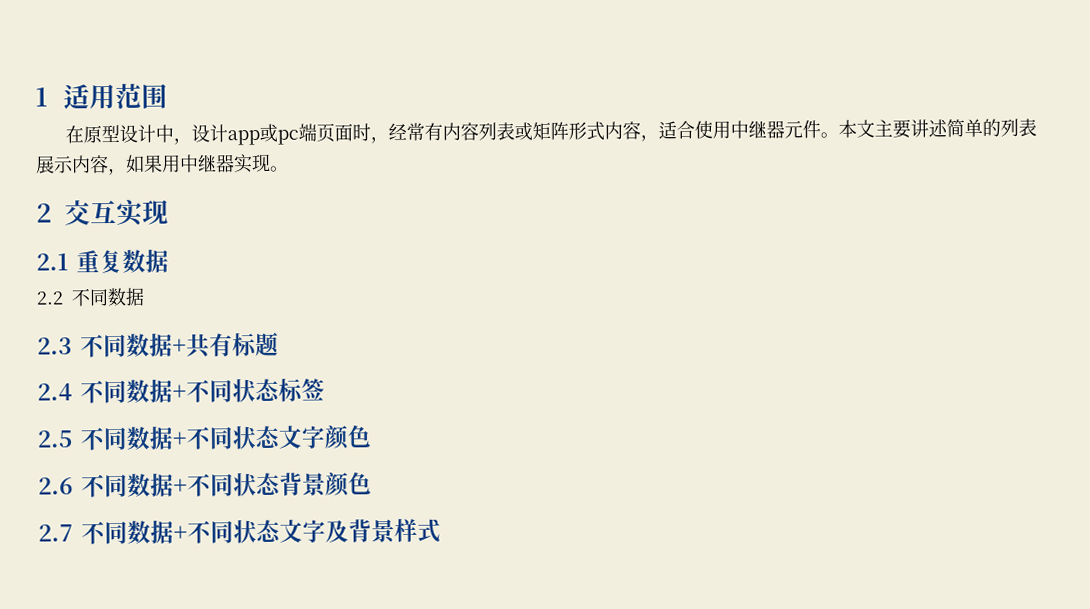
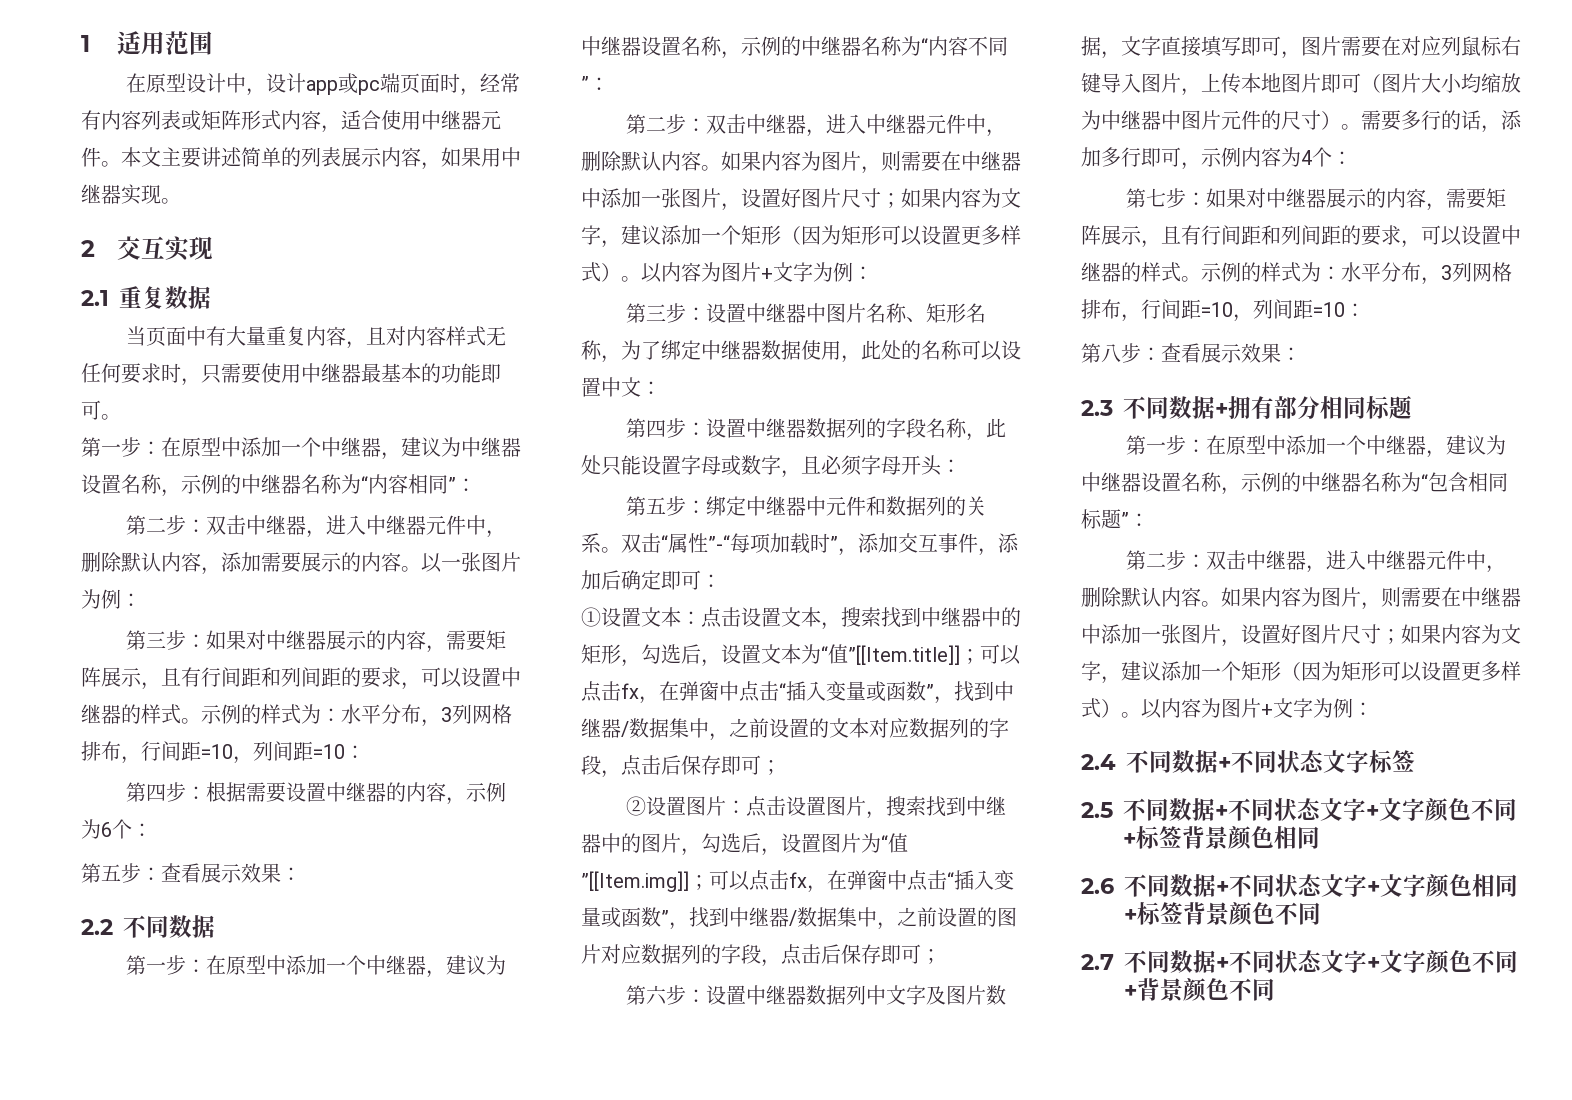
[36,287,144,307] [37,331,279,359] 2.2不同数据 // 2.3不同数据+共有标题 -> [126,326,507,349] [81,363,501,386] [81,400,121,420] [81,437,521,460] [81,474,476,497] [126,515,507,538] [81,552,521,575] [81,589,141,609] [126,630,507,653] [81,667,521,690] [81,704,512,727] [81,741,365,764] [126,782,507,805] [81,819,152,839] [81,863,301,883] [81,915,215,938] [126,955,507,978] [581,36,1008,59] [581,76,609,91] [626,114,1007,137] [581,151,1021,174] [581,188,1021,211] [581,225,1021,248] [581,262,873,283] [626,303,987,323] [581,340,1021,363] [581,377,661,397] [626,418,1007,441] [581,455,961,478] [626,496,987,516] [581,533,1019,556] [581,570,721,590] [581,607,1021,630] [581,644,1021,667] [581,681,1014,704] [581,718,1009,741] [581,755,781,778] [626,796,1007,819] [581,833,908,856] [581,870,1014,893] [581,907,1017,930] [581,944,941,967] [626,985,1007,1005] [1081,36,1521,59] [1081,73,1521,96] [1081,110,1522,133] [1081,147,1352,170] [1126,188,1507,211] [1081,225,1521,248] [1081,262,1512,285] [1081,299,1365,322] [1081,343,1301,363] [1081,395,1412,420] [1126,435,1507,458] [1081,472,1508,495] [1081,509,1149,529] [1126,550,1507,573] [1081,587,1521,610] [1081,624,1521,647] [1081,661,1521,684] [1081,698,1373,719] 当页面中有大量重复内容，且对内容样式无任何要求时，只需要使用中继器最基本的功能即可。 // 第一步：在原型中添加一个中继器，建议为中继器设置名称，示例的中继器名称为“内容相同”： // 第二步：双击中继器，进入中继器元件中，删除默认内容，添加需要展示的内容。以一张图片为例： // 第三步：如果对中继器展示的内容，需要矩阵展示，且有行间距和列间距的要求，可以设置中继器的样式。示例的样式为：水平分布，3列网格排布，行间距=10，列间距=10： // 第四步：根据需要设置中继器的内容，示例为6个： // 第五步：查看展示效果： // 2.2不同数据 // 第一步：在原型中添加一个中继器，建议为中继器设置名称，示例的中继器名称为“内容不同”： // 第二步：双击中继器，进入中继器元件中，删除默认内容。如果内容为图片，则需要在中继器中添加一张图片，设置好图片尺寸；如果内容为文字，建议添加一个矩形（因为矩形可以设置更多样式）。以内容为图片+文字为例： // 第三步：设置中继器中图片名称、矩形名称，为了绑定中继器数据使用，此处的名称可以设置中文： // 第四步：设置中继器数据列的字段名称，此处只能设置字母或数字，且必须字母开头： // 第五步：绑定中继器中元件和数据列的关系。双击“属性”-“每项加载时”，添加交互事件，添加后确定即可： // ①设置文本：点击设置文本，搜索找到中继器中的矩形，勾选后，设置文本为“值”[[Item.title]]；可以点击fx，在弹窗中点击“插入变量或函数”，找到中继器/数据集中，之前设置的文本对应数据列的字段，点击后保存即可； // ②设置图片：点击设置图片，搜索找到中继器中的图片，勾选后，设置图片为“值”[[Item.img]]；可以点击fx，在弹窗中点击“插入变量或函数”，找到中继器/数据集中，之前设置的图片对应数据列的字段，点击后保存即可； // 第六步：设置中继器数据列中文字及图片数据，文字直接填写即可，图片需要在对应列鼠标右键导入图片，上传本地图片即可（图片大小均缩放为中继器中图片元件的尺寸）。需要多行的话，添加多行即可，示例内容为4个： // 第七步：如果对中继器展示的内容，需要矩阵展示，且有行间距和列间距的要求，可以设置中继器的样式。示例的样式为：水平分布，3列网格排布，行间距=10，列间距=10： // 第八步：查看展示效果： // 2.3不同数据+拥有部分相同标题 // 第一步：在原型中添加一个中继器，建议为中继器设置名称，示例的中继器名称为“包含相同标题”： // 第二步：双击中继器，进入中继器元件中，删除默认内容。如果内容为图片，则需要在中继器中添加一张图片，设置好图片尺寸；如果内容为文字，建议添加一个矩形（因为矩形可以设置更多样式）。以内容为图片+文字为例：
(280, 390) none -> [1323,750,1369,773] 文字
[324,425,371,450] [38,472,372,498] [38,518,441,545] 颜色 // 2.6不同数据+不同状态背景颜色 // 2.7不同数据+不同状态文字及背景样式 -> [1366,798,1517,822] [1123,826,1320,850] [1081,874,1518,898] [1124,902,1321,926] [1081,950,1518,974] [1124,978,1275,1002] +文字颜色不同+标签背景颜色相同 // 2.6不同数据+不同状态文字+文字颜色相同+标签背景颜色不同 // 2.7不同数据+不同状态文字+文字颜色不同+背景颜色不同

